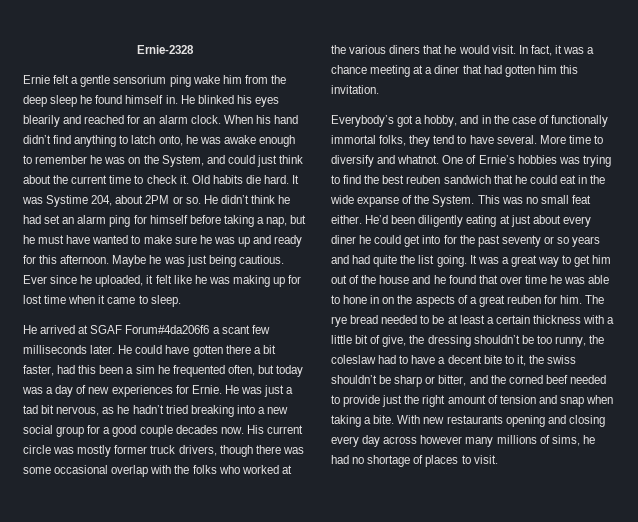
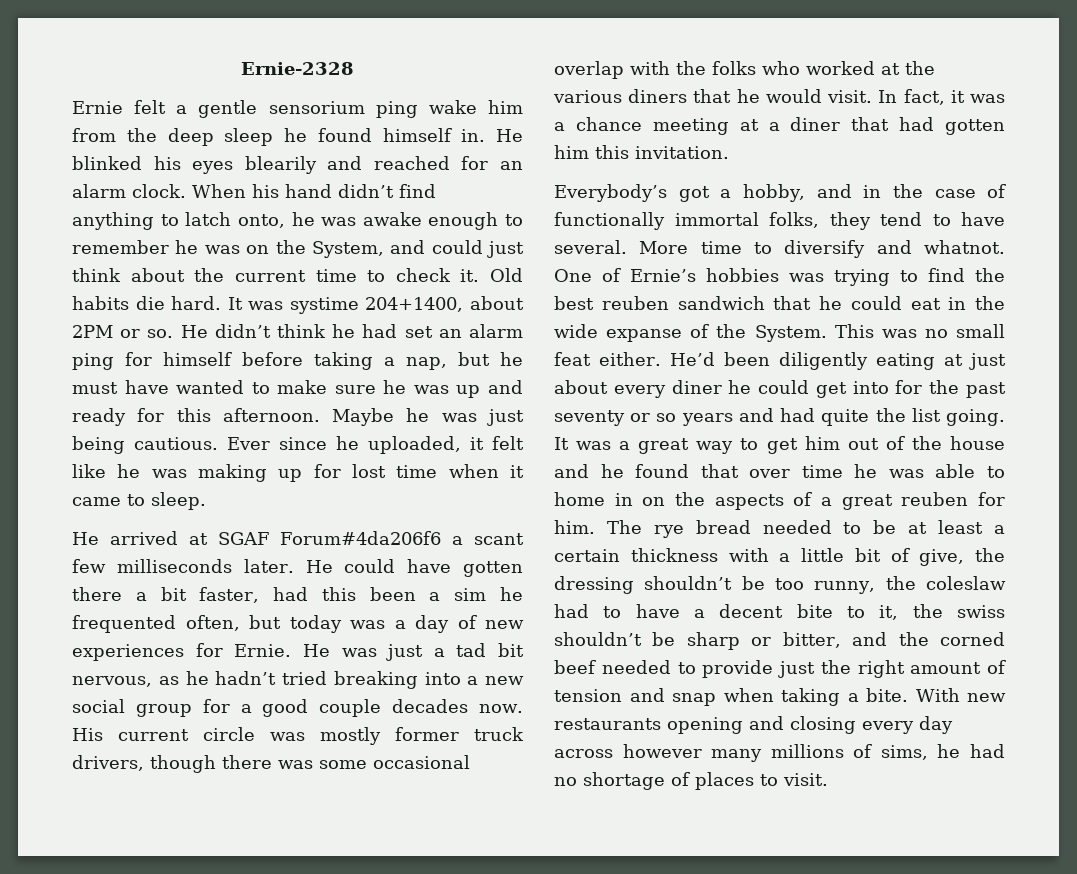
[46,195,113,207] Systime 204, -> [289,297,464,314] systime 204+1400,
[343,295,368,304] hone -> [554,492,605,506] home

